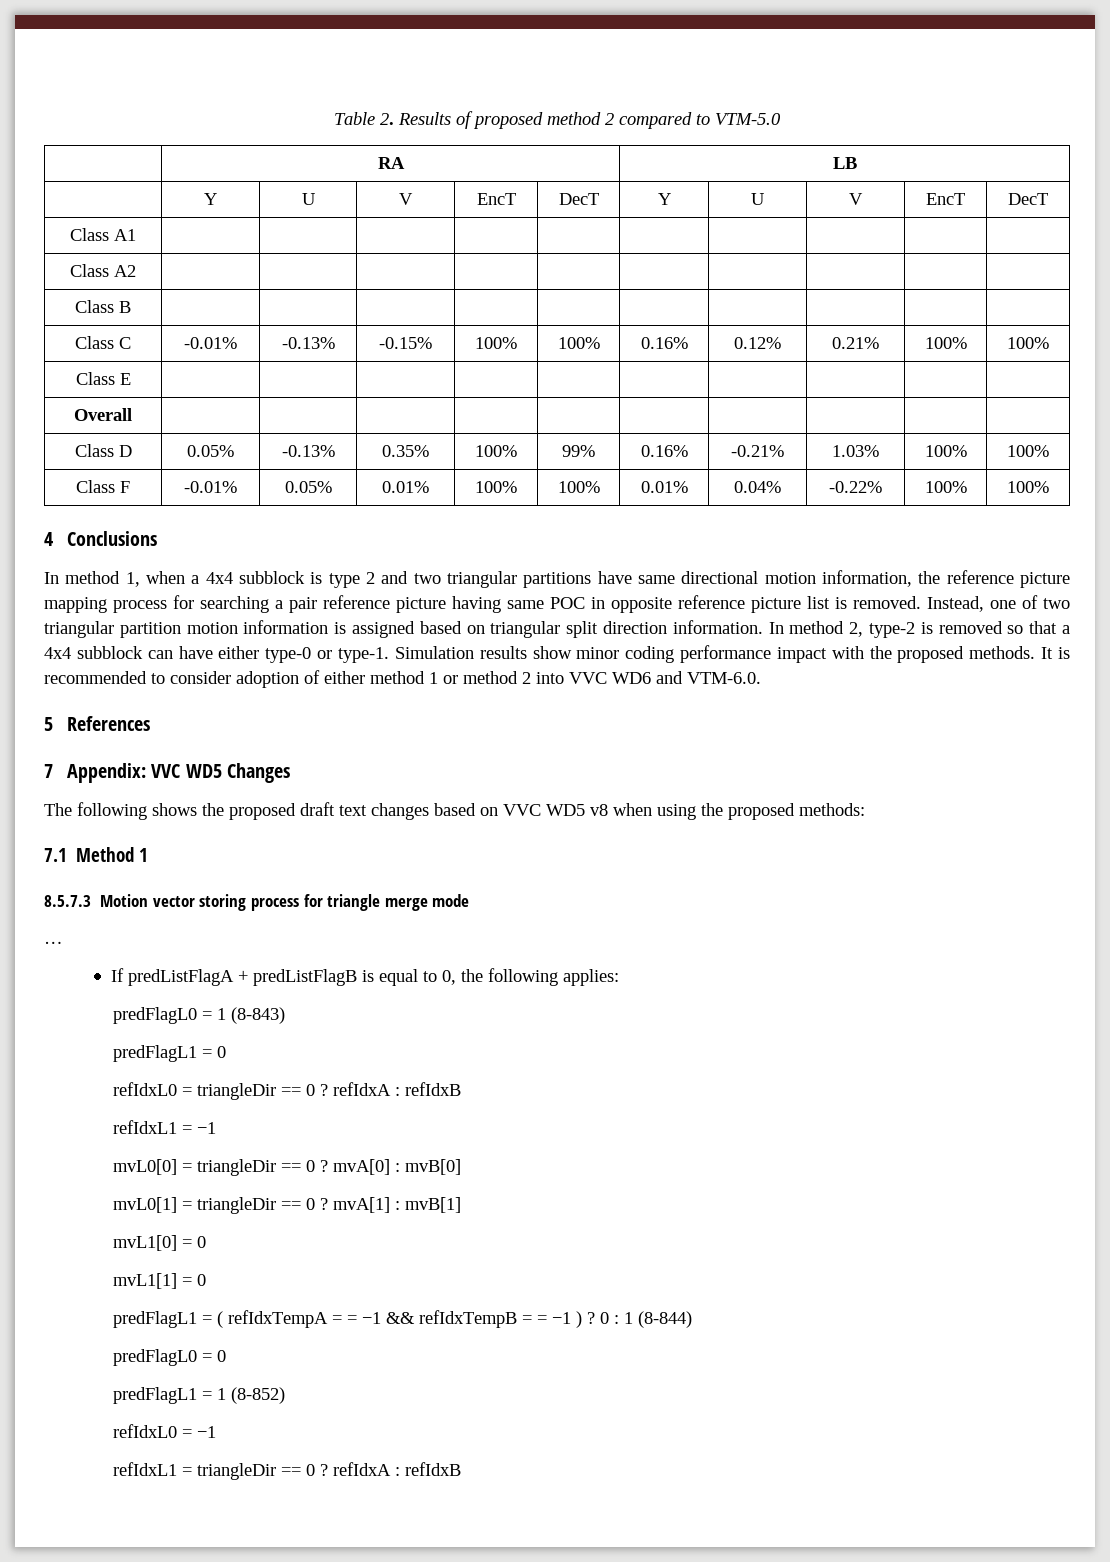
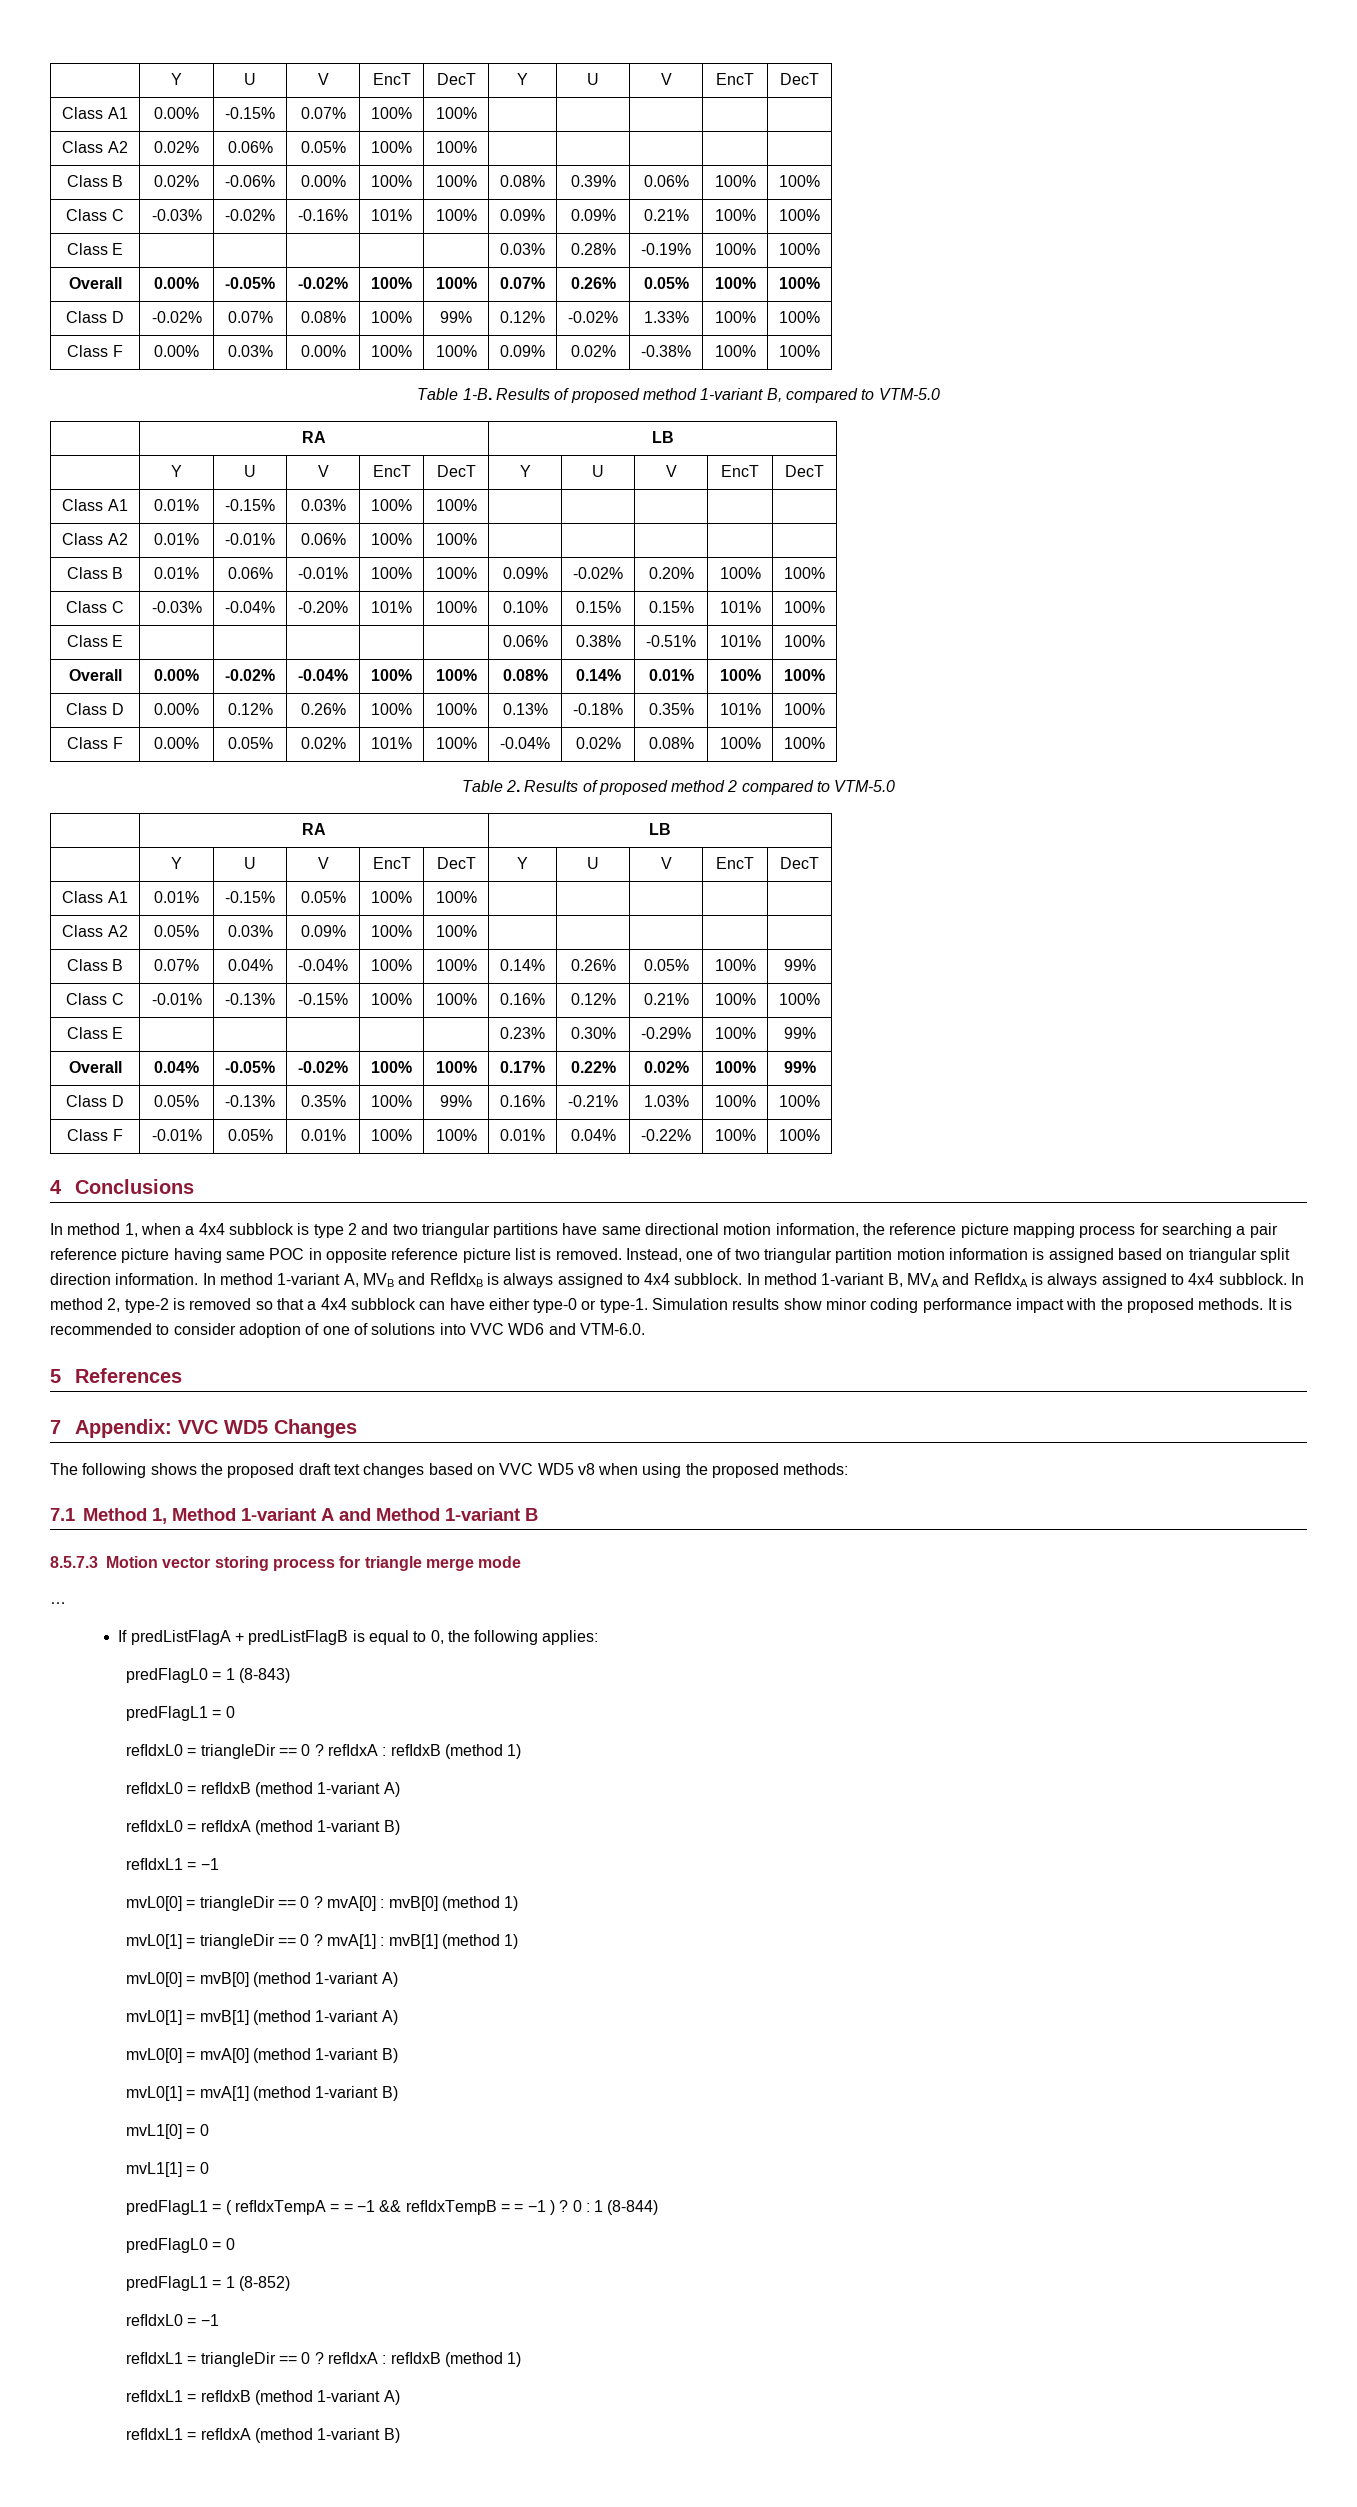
(334, 118) none -> [171,73,182,85] [244,73,256,85] [317,73,329,85] [372,73,411,85] [436,73,476,85] [517,73,528,85] [587,73,599,85] [660,73,672,85] [716,73,754,85] [780,73,819,85] [62,107,128,119] [154,107,199,119] [225,107,275,119] [300,107,346,119] [371,107,412,119] [435,107,477,119] [62,141,128,153] [154,141,199,153] [227,141,273,153] [300,141,346,153] [371,141,412,153] [435,141,477,153] [66,175,124,187] [154,175,199,187] [225,175,275,187] [300,175,346,187] [371,175,412,187] [435,175,477,187] [500,175,545,187] [570,175,616,187] [643,175,689,187] [714,175,756,187] [779,175,820,187] [66,209,124,221] [151,209,202,221] [225,209,275,221] [298,209,348,221] [371,209,412,221] [435,209,477,221] [500,209,545,221] [570,209,616,221] [643,209,689,221] [714,209,756,221] [779,209,820,221] [66,243,124,255] [500,243,545,255] [570,243,616,255] [641,243,691,255] [714,243,756,255] [779,243,820,255] [68,277,122,289] [154,277,199,289] [225,277,275,289] [298,277,348,289] [371,277,412,289] [435,277,477,289] [500,277,545,289] [570,277,616,289] [643,277,689,289] [714,277,756,289] [779,277,820,289] [66,311,124,323] [151,311,202,323] [227,311,273,323] [300,311,346,323] [371,311,412,323] [440,311,472,323] [500,311,545,323] [568,311,618,323] [643,311,689,323] [714,311,756,323] [779,311,820,323] [67,345,123,357] [154,345,199,357] [227,345,273,357] [300,345,346,357] [371,345,412,357] [435,345,477,357] [500,345,545,357] [570,345,616,357] [641,345,691,357] [714,345,756,357] [779,345,820,357] [417,388,940,403] [302,431,326,443] [651,431,674,443] [171,465,182,477] [244,465,256,477] [317,465,329,477] [372,465,411,477] [436,465,476,477] [519,465,531,477] [592,465,604,477] [665,465,677,477] [721,465,759,477] [785,465,824,477] [62,499,128,511] [154,499,199,511] [225,499,275,511] [300,499,346,511] [371,499,412,511] [435,499,477,511] [62,533,128,545] [154,533,199,545] [225,533,275,545] [300,533,346,545] [371,533,412,545] [435,533,477,545] [66,567,124,579] [154,567,199,579] [227,567,273,579] [298,567,348,579] [371,567,412,579] [435,567,477,579] [502,567,548,579] [573,567,623,579] [648,567,694,579] [719,567,761,579] [784,567,825,579] [66,601,124,613] [151,601,202,613] [225,601,275,613] [298,601,348,613] [371,601,412,613] [435,601,477,613] [502,601,548,613] [575,601,621,613] [648,601,694,613] [719,601,761,613] [784,601,825,613] [66,635,124,647] [502,635,548,647] [575,635,621,647] [646,635,696,647] [719,635,761,647] [784,635,825,647] [68,669,122,681] [154,669,199,681] [225,669,275,681] [298,669,348,681] [371,669,412,681] [435,669,477,681] [502,669,548,681] [575,669,621,681] [648,669,694,681] [719,669,761,681] [784,669,825,681] [66,703,124,715] [154,703,199,715] [227,703,273,715] [300,703,346,715] [371,703,412,715] [435,703,477,715] [502,703,548,715] [573,703,623,715] [648,703,694,715] [719,703,761,715] [784,703,825,715] [67,737,123,749] [154,737,199,749] [227,737,273,749] [300,737,346,749] [371,737,412,749] [435,737,477,749] [500,737,550,749] [575,737,621,749] [648,737,694,749] [719,737,761,749] [784,737,825,749] | Y | U | V | EncT | DecT | Y | U | V | EncT | DecT // Class A1 | 0.00% | -0.15% | 0.07% | 100% | 100% | | | | | // Class A2 | 0.02% | 0.06% | 0.05% | 100% | 100% | | | | | // Class B | 0.02% | -0.06% | 0.00% | 100% | 100% | 0.08% | 0.39% | 0.06% | 100% | 100% // Class C | -0.03% | -0.02% | -0.16% | 101% | 100% | 0.09% | 0.09% | 0.21% | 100% | 100% // Class E | | | | | | 0.03% | 0.28% | -0.19% | 100% | 100% // Overall | 0.00% | -0.05% | -0.02% | 100% | 100% | 0.07% | 0.26% | 0.05% | 100% | 100% // Class D | -0.02% | 0.07% | 0.08% | 100% | 99% | 0.12% | -0.02% | 1.33% | 100% | 100% // Class F | 0.00% | 0.03% | 0.00% | 100% | 100% | 0.09% | 0.02% | -0.38% | 100% | 100% // Table 1-B. Results of proposed method 1-variant B, compared to VTM-5.0 // | RA | LB // | Y | U | V | EncT | DecT | Y | U | V | EncT | DecT // Class A1 | 0.01% | -0.15% | 0.03% | 100% | 100% | | | | | // Class A2 | 0.01% | -0.01% | 0.06% | 100% | 100% | | | | | // Class B | 0.01% | 0.06% | -0.01% | 100% | 100% | 0.09% | -0.02% | 0.20% | 100% | 100% // Class C | -0.03% | -0.04% | -0.20% | 101% | 100% | 0.10% | 0.15% | 0.15% | 101% | 100% // Class E | | | | | | 0.06% | 0.38% | -0.51% | 101% | 100% // Overall | 0.00% | -0.02% | -0.04% | 100% | 100% | 0.08% | 0.14% | 0.01% | 100% | 100% // Class D | 0.00% | 0.12% | 0.26% | 100% | 100% | 0.13% | -0.18% | 0.35% | 101% | 100% // Class F | 0.00% | 0.05% | 0.02% | 101% | 100% | -0.04% | 0.02% | 0.08% | 100% | 100% //
[70,264,136,277] [75,300,131,313] | | | | | | | | | // Class A2 | | | | | | | | | | // Class B | | | | | | | | | | -> [154,891,199,903] [225,891,275,903] [300,891,346,903] [371,891,412,903] [435,891,477,903] [62,925,128,937] [154,925,199,937] [227,925,273,937] [300,925,346,937] [371,925,412,937] [435,925,477,937] [66,959,124,971] [154,959,199,971] [227,959,273,971] [298,959,348,971] [371,959,412,971] [435,959,477,971] [500,959,545,971] [570,959,616,971] [643,959,689,971] [714,959,756,971] [783,959,816,971] 0.01% | -0.15% | 0.05% | 100% | 100% | | | | | // Class A2 | 0.05% | 0.03% | 0.09% | 100% | 100% | | | | | // Class B | 0.07% | 0.04% | -0.04% | 100% | 100% | 0.14% | 0.26% | 0.05% | 100% | 99%
[74,408,132,421] | | | | // Overall | | | | | | | | | | -> [500,1027,545,1039] [570,1027,616,1039] [641,1027,691,1039] [714,1027,756,1039] [783,1027,816,1039] [68,1061,122,1073] [154,1061,199,1073] [225,1061,275,1073] [298,1061,348,1073] [371,1061,412,1073] [435,1061,477,1073] [500,1061,545,1073] [570,1061,616,1073] [643,1061,689,1073] [714,1061,756,1073] [783,1061,816,1073] 0.23% | 0.30% | -0.29% | 100% | 99% // Overall | 0.04% | -0.05% | -0.02% | 100% | 100% | 0.17% | 0.22% | 0.02% | 100% | 99%
(845, 627) none -> [277,1273,1304,1288] [50,1298,103,1310] 1-variant A, MVB and RefIdxB is always assigned to 4x4 subblock. In method 1-variant B, MVA and RefIdxA is always assigned to 4x4 subblock. In method
[324,671,531,684] either method 1 or method 2 -> [322,1323,436,1335] one of solutions
[139,848,149,862] 1 -> [152,1508,538,1524] 1, Method 1-variant A and Method 1-variant B
(462, 1089) none -> [444,1744,522,1759] [126,1782,400,1797] [126,1820,400,1835] (method 1) // refIdxL0 = refIdxB (method 1-variant A) // refIdxL0 = refIdxA (method 1-variant B)
(462, 1167) none -> [441,1896,519,1911] (method 1)
(462, 1205) none -> [441,1934,519,1949] [126,1972,398,1987] [126,2010,398,2025] [126,2048,398,2063] [126,2086,398,2101] (method 1) // mvL0[0] = mvB[0] (method 1-variant A) // mvL0[1] = mvB[1] (method 1-variant A) // mvL0[0] = mvA[0] (method 1-variant B) // mvL0[1] = mvA[1] (method 1-variant B)
(462, 1469) none -> [444,2352,522,2367] [126,2390,400,2405] [126,2428,400,2443] (method 1) // refIdxL1 = refIdxB (method 1-variant A) // refIdxL1 = refIdxA (method 1-variant B)

